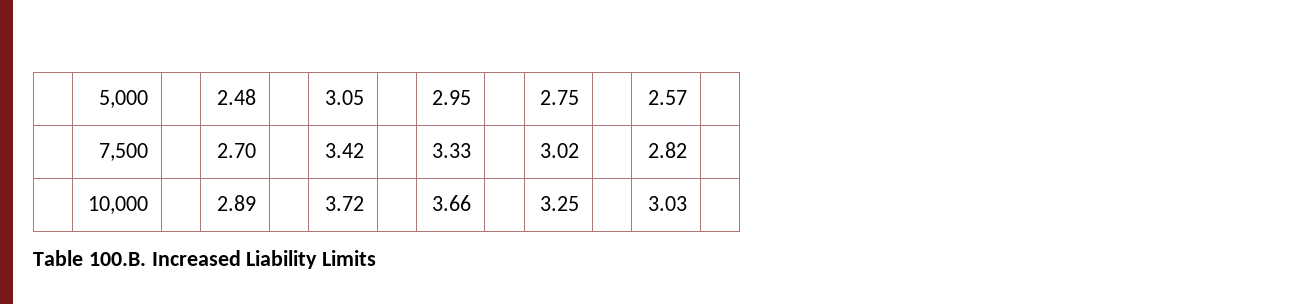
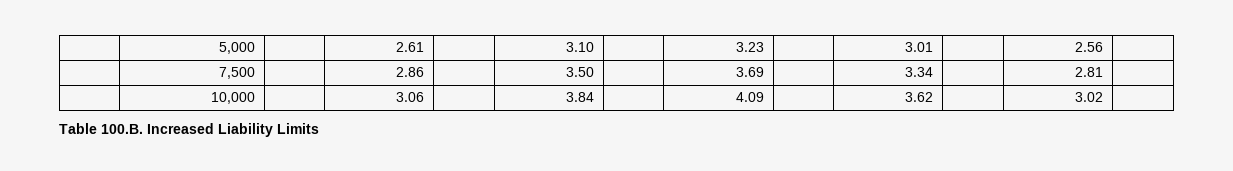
[216,89,256,105] [324,90,364,105] [431,90,471,105] [539,90,579,105] [647,90,687,105] [98,143,148,161] [216,143,256,158] [324,143,364,158] [431,143,471,158] [539,143,579,158] [647,142,687,158] [87,196,148,214] [216,195,256,211] [324,196,364,211] [431,195,471,211] [539,196,579,211] [647,196,687,211] 2.48 | | 3.05 | | 2.95 | | 2.75 | | 2.57 | // | 7,500 | | 2.70 | | 3.42 | | 3.33 | | 3.02 | | 2.82 | // | 10,000 | | 2.89 | | 3.72 | | 3.66 | | 3.25 | | 3.03 -> [395,42,424,52] [565,42,594,52] [735,42,764,52] [904,42,933,52] [1074,42,1103,52] [218,67,255,79] [395,67,424,77] [565,67,594,77] [735,67,764,77] [904,67,933,77] [1074,67,1103,77] [210,92,255,104] [395,92,424,102] [565,92,594,102] [735,92,764,102] [904,92,933,102] [1074,92,1103,102] 2.61 | | 3.10 | | 3.23 | | 3.01 | | 2.56 | // | 7,500 | | 2.86 | | 3.50 | | 3.69 | | 3.34 | | 2.81 | // | 10,000 | | 3.06 | | 3.84 | | 4.09 | | 3.62 | | 3.02

